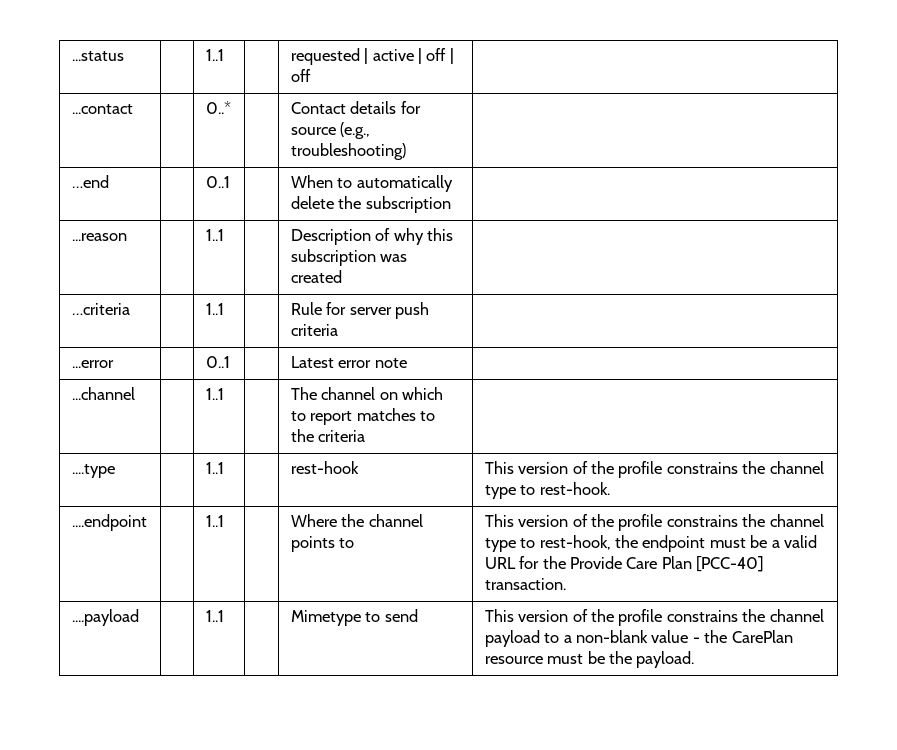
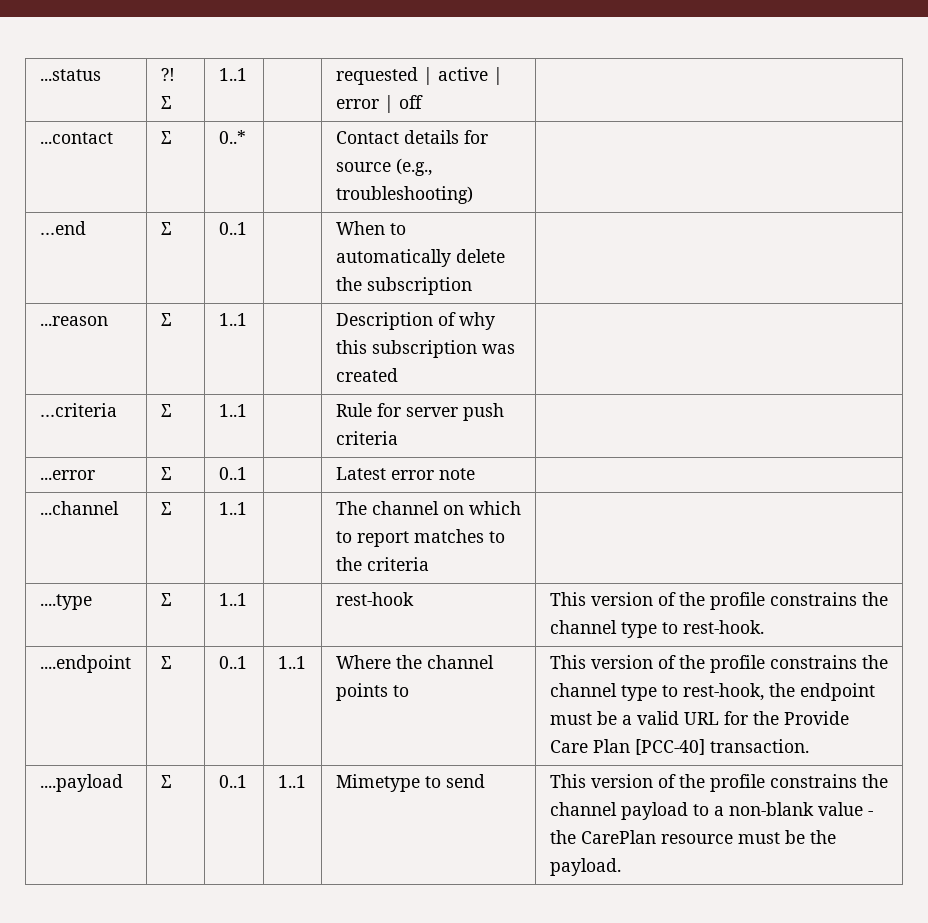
(124, 56) none -> [160,68,175,81] [160,96,172,109] ?! Σ
[426,48,447,61] off -> [335,99,379,109] error
(133, 109) none -> [160,131,172,144] Σ
(109, 181) none -> [160,222,172,235] Σ
(127, 237) none -> [160,313,172,326] Σ
(130, 309) none -> [160,404,172,417] Σ
(114, 364) none -> [160,467,172,480] Σ
(135, 393) none -> [160,502,172,515] Σ
(115, 471) none -> [160,593,172,606] Σ
[205,515,224,527] | 1..1 | | -> [160,656,172,669] [218,656,247,669] [277,656,306,669] Σ | 0..1 | 1..1 |
[205,610,224,622] | 1..1 | | -> [160,775,172,788] [218,775,247,788] [277,775,306,788] Σ | 0..1 | 1..1 |

